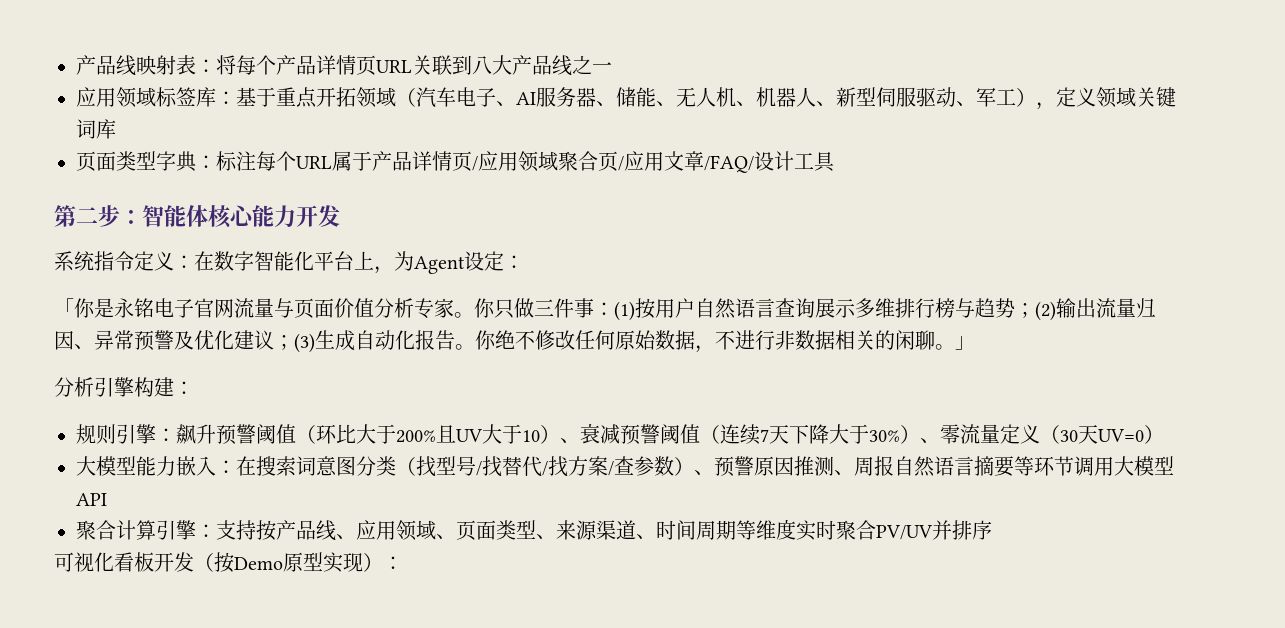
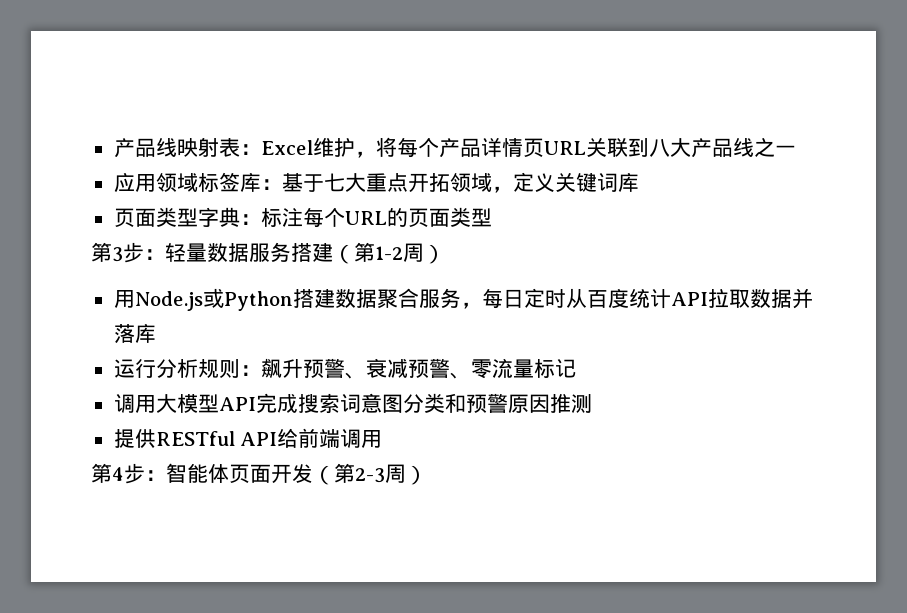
(216, 66) none -> [260,137,376,158] Excel维护，
(276, 97) none -> [323,173,366,192] 七大
[396,87,1136,110] （汽车电子、AI服务器、储能、无人机、机器人、新型伺服驱动、军工），定义领域 -> [491,172,555,193] ，定义
[332,151,835,173] [54,205,340,229] [54,251,524,274] [54,298,1156,321] [54,330,975,353] [54,377,194,397] [76,424,1164,445] [76,456,1174,477] [76,493,107,506] [76,519,992,541] [54,552,403,573] 属于产品详情页/应用领域聚合页/应用文章/FAQ/设计工具 // 第二步：智能体核心能力开发 // 系统指令定义：在数字智能化平台上，为Agent设定： // 「你是永铭电子官网流量与页面价值分析专家。你只做三件事：(1)按用户自然语言查询展示多维排行榜与趋势；(2)输出流量归因、异常预警及优化建议；(3)生成自动化报告。你绝不修改任何原始数据，不进行非数据相关的闲聊。」 // 分析引擎构建： // 规则引擎：飙升预警阈值（环比大于200%且UV大于10）、衰减预警阈值（连续7天下降大于30%）、零流量定义（30天UV=0） // 大模型能力嵌入：在搜索词意图分类（找型号/找替代/找方案/查参数）、预警原因推测、周报自然语言摘要等环节调用大模型API // 聚合计算引擎：支持按产品线、应用领域、页面类型、来源渠道、时间周期等维度实时聚合PV/UV并排序 // 可视化看板开发（按Demo原型实现）： -> [386,207,492,227] [91,242,445,264] [113,288,813,311] [113,323,156,344] [113,358,576,379] [113,393,592,414] [113,428,383,448] [91,463,427,485] 的页面类型 // 第3步：轻量数据服务搭建（第1-2周） // 用Node.js或Python搭建数据聚合服务，每日定时从百度统计API拉取数据并落库 // 运行分析规则：飙升预警、衰减预警、零流量标记 // 调用大模型API完成搜索词意图分类和预警原因推测 // 提供RESTful API给前端调用 // 第4步：智能体页面开发（第2-3周）

